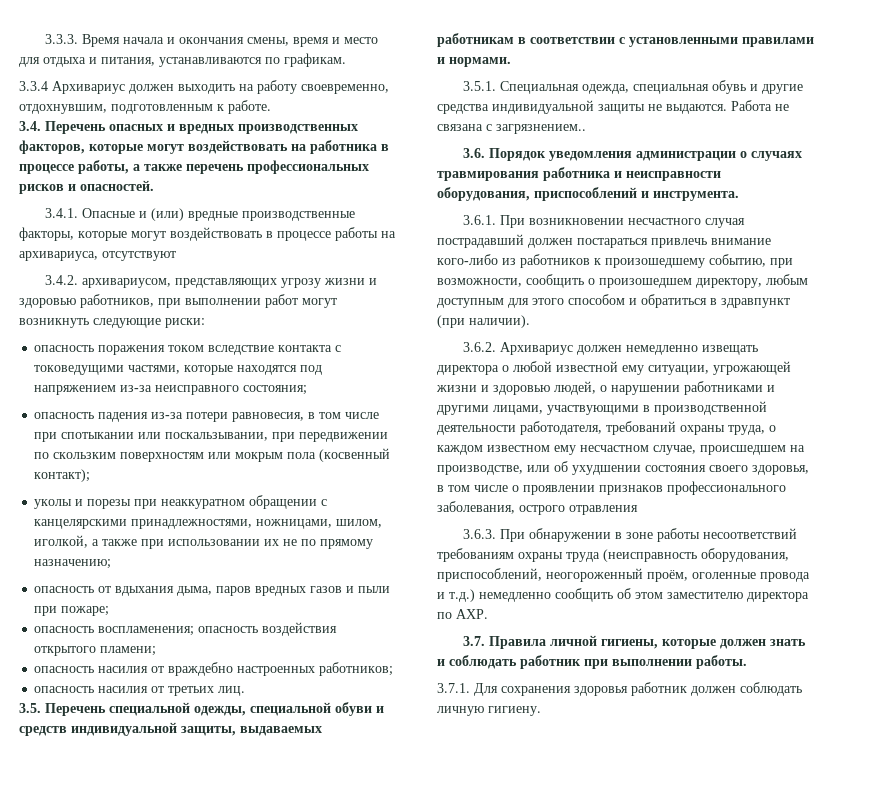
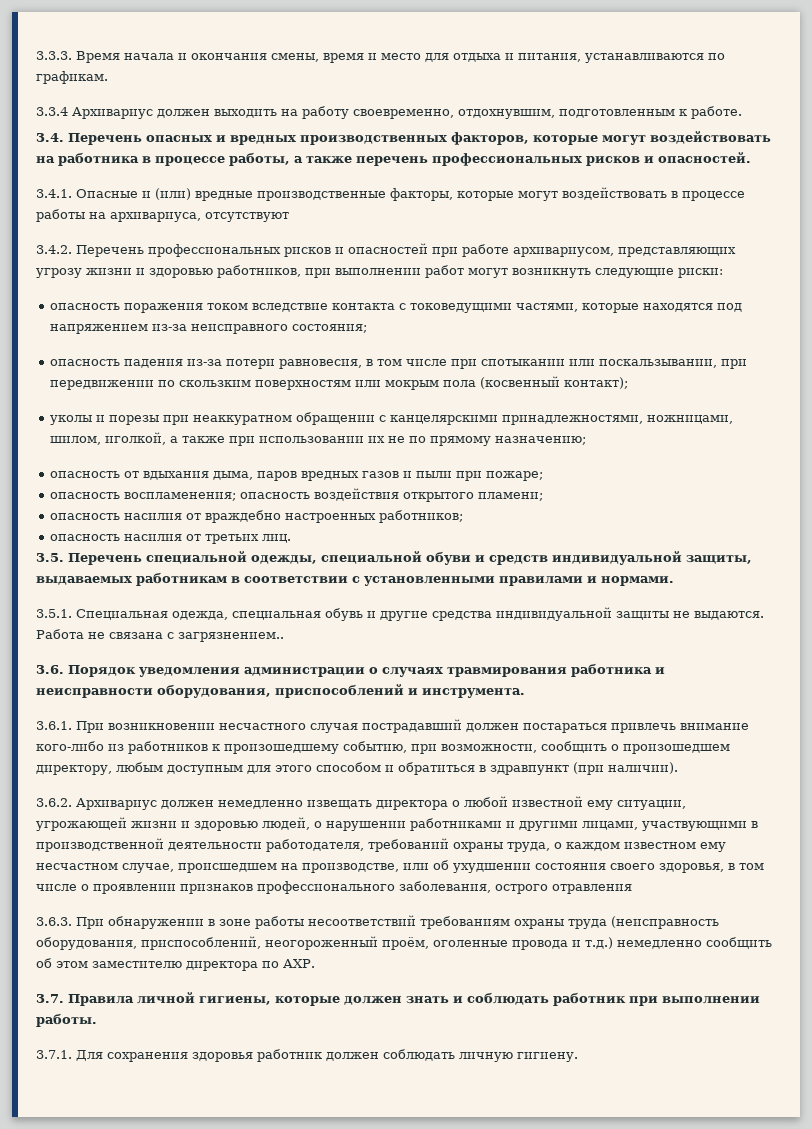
(79, 280) none -> [76,243,509,257] Перечень профессиональных рисков и опасностей при работе

